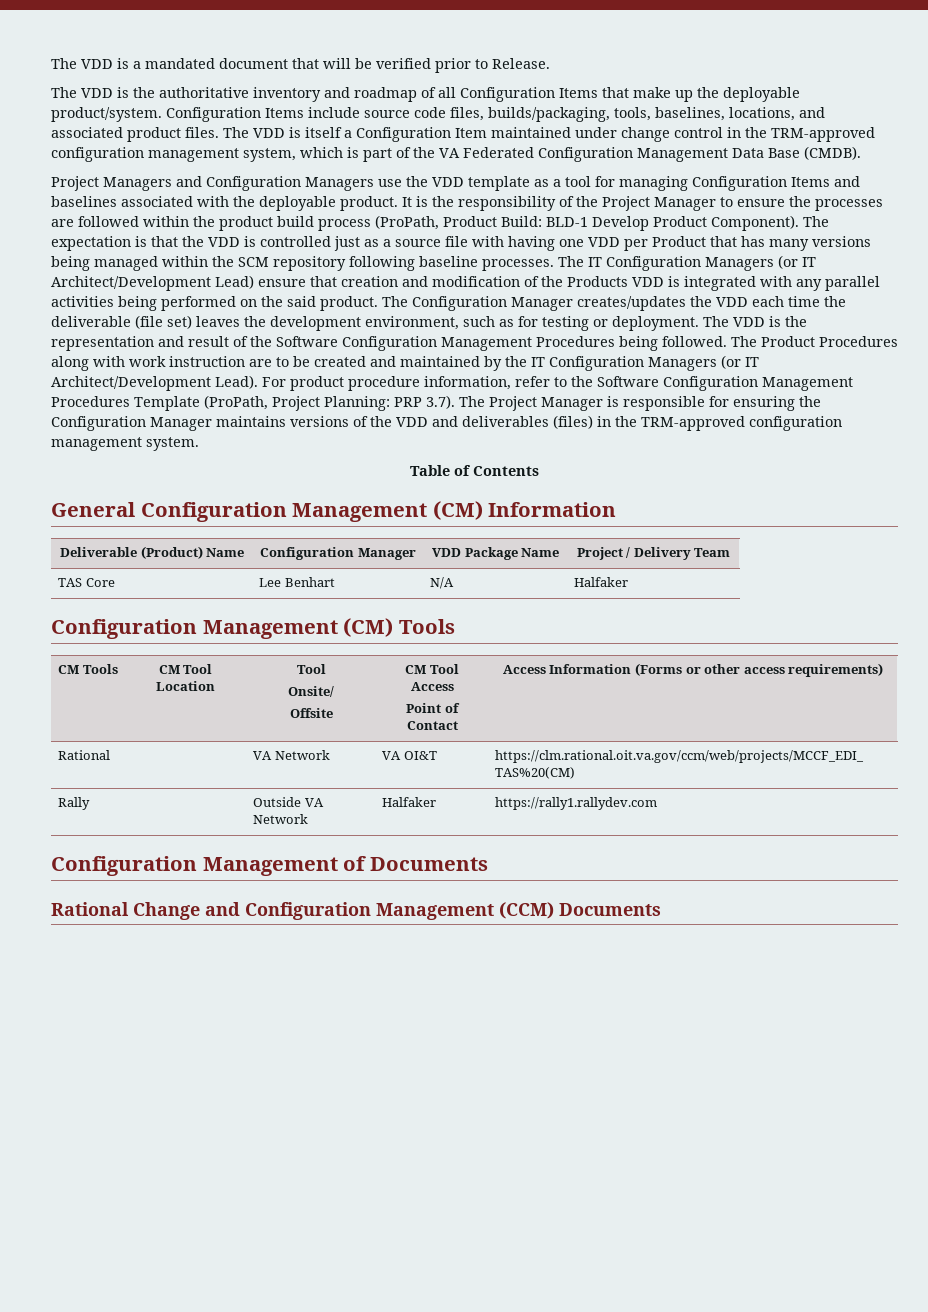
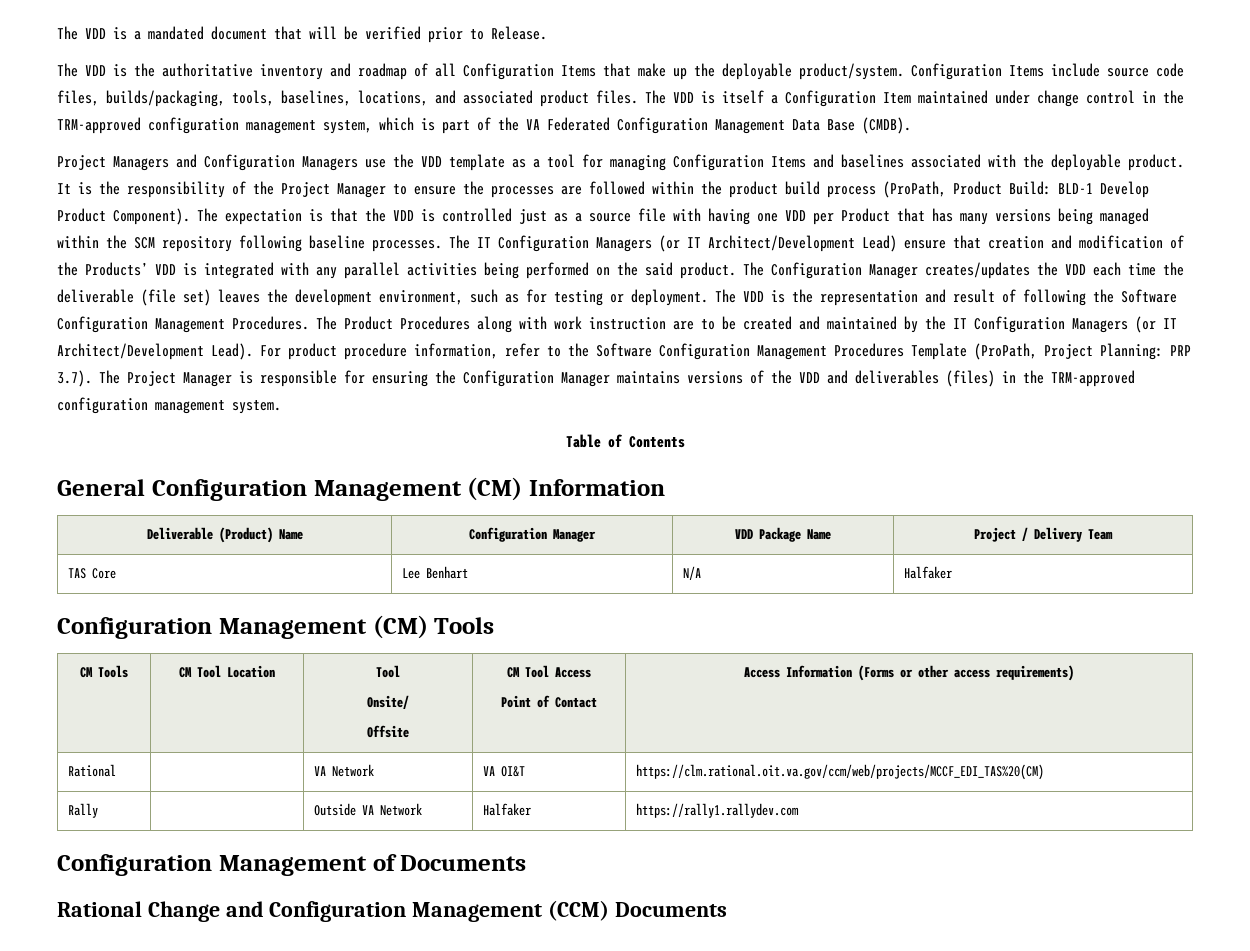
[567,276,628,287] Products -> [85,262,148,276] Products’
[250,336,727,351] the Software Configuration Management Procedures being followed. -> [1023,289,1177,306] [57,316,309,333] following the Software Configuration Management Procedures.

